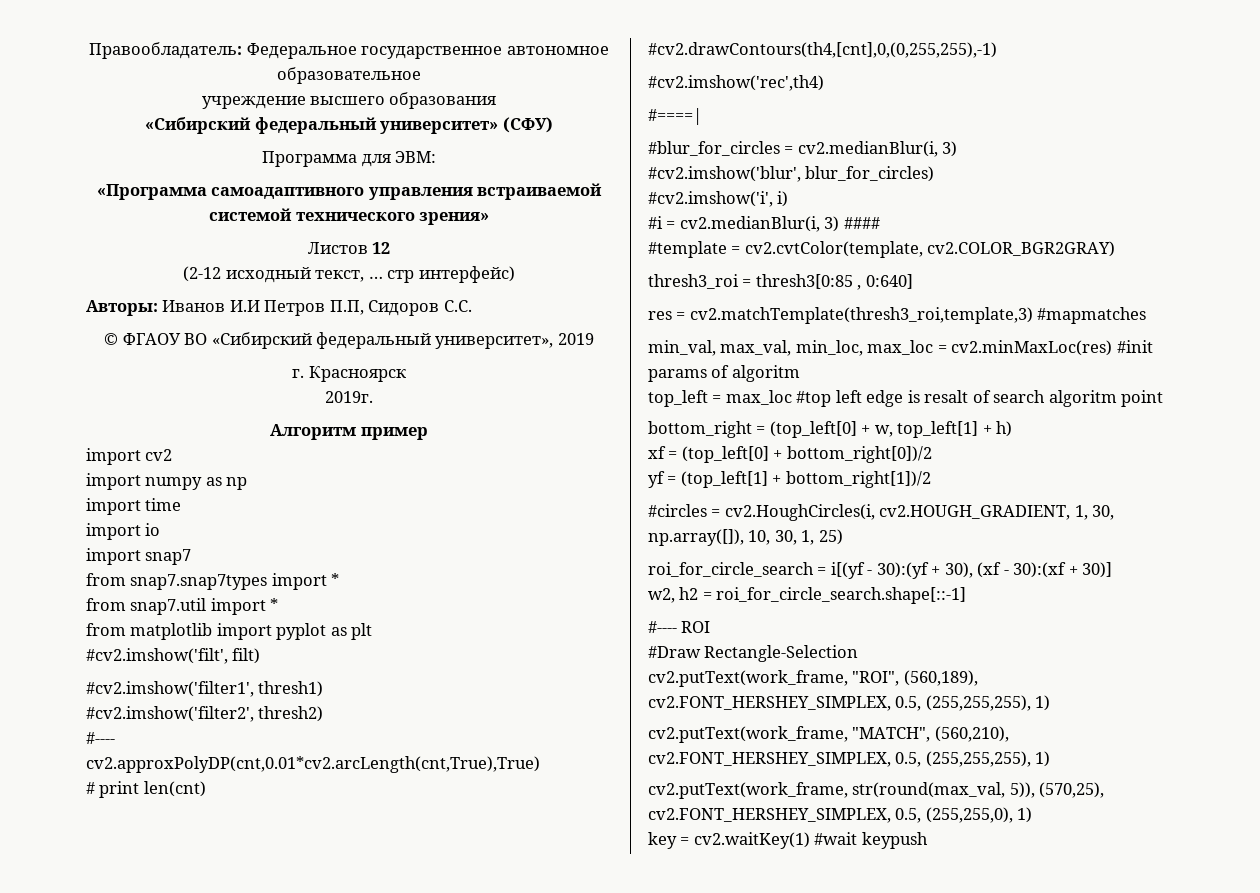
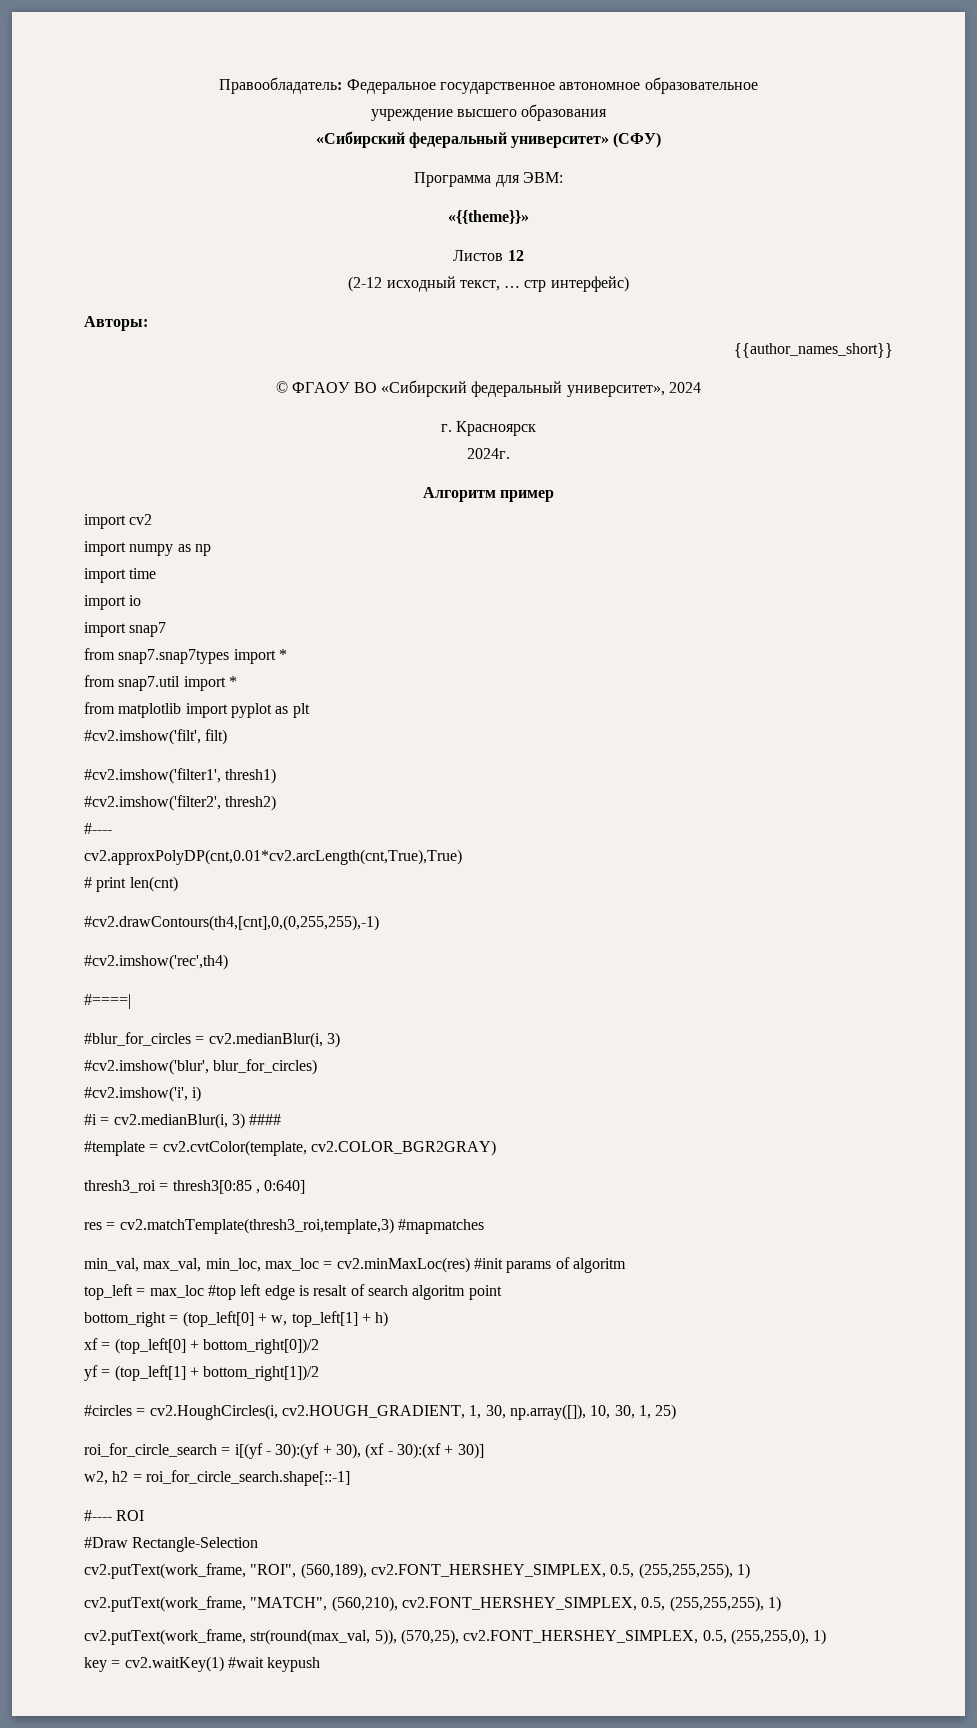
[96,183,603,200] [209,208,489,225] «Программа самоадаптивного управления встраиваемой системой технического зрения» -> [448,210,529,224] «{{theme}}»
[162,300,472,316] Иванов И.И Петров П.П, Сидоров С.С. -> [734,343,893,358] // {{author_names_short}}
[557,333,594,345] 2019 -> [668,382,701,393] 2024
[325,391,373,403] 2019г. -> [467,448,510,459] 2024г.

